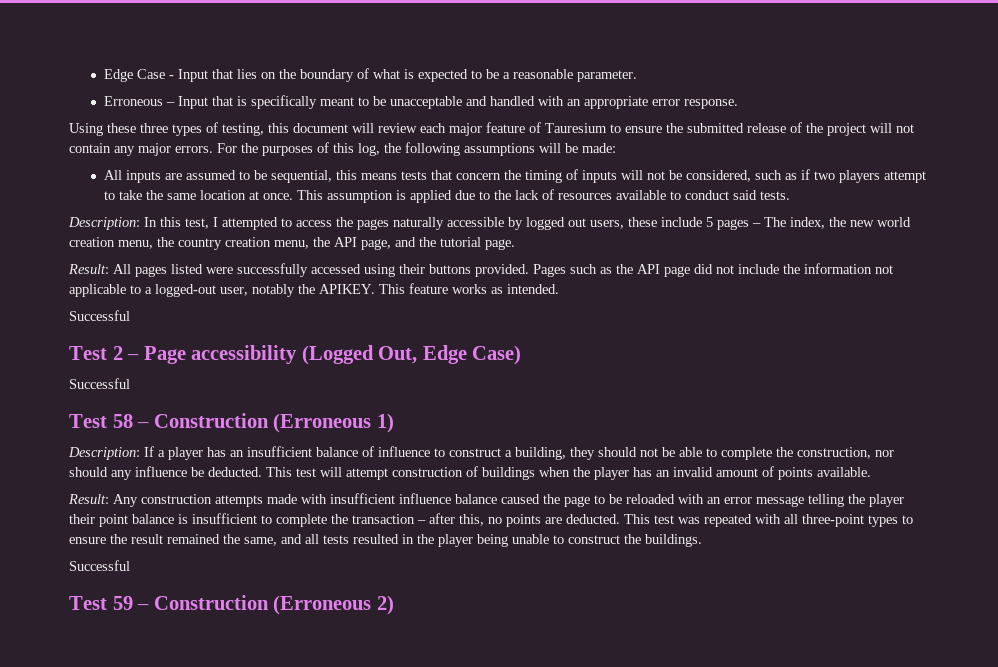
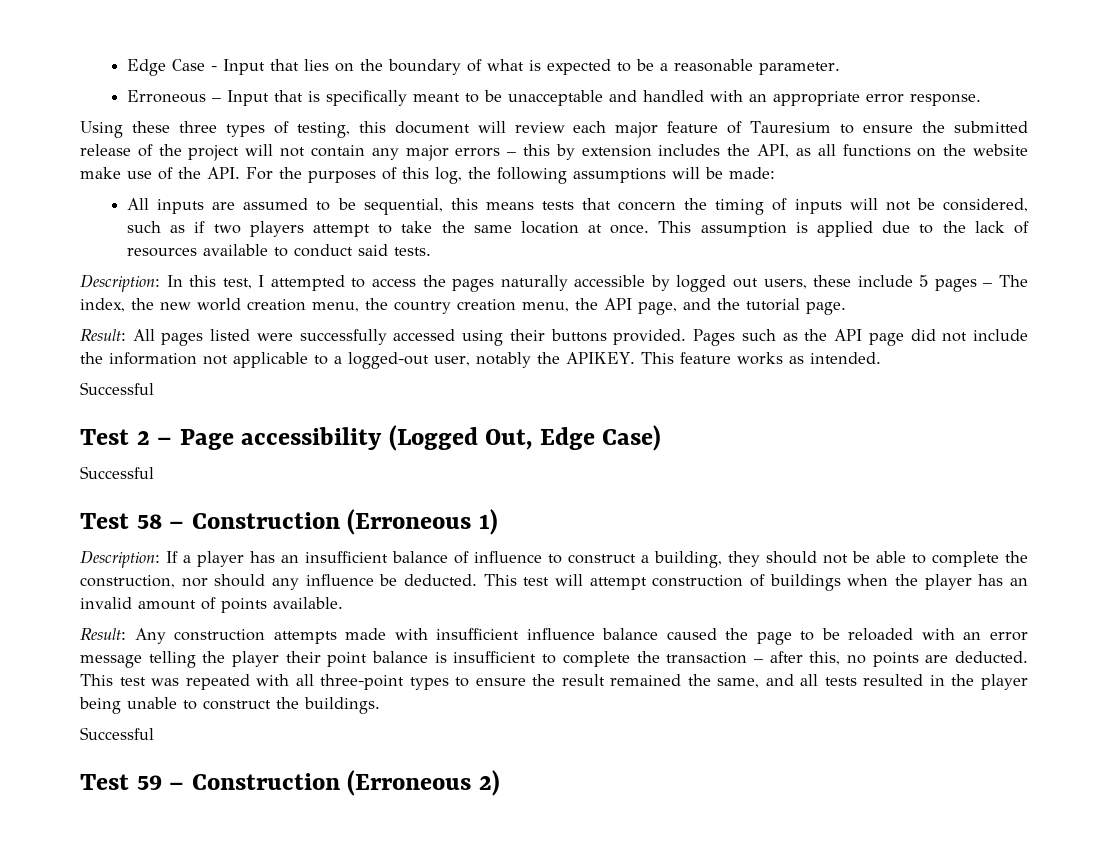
[175,146,213,153] errors. -> [455,144,1029,160] [80,167,240,180] errors – this by extension includes the API, as all functions on the website make use of the API.

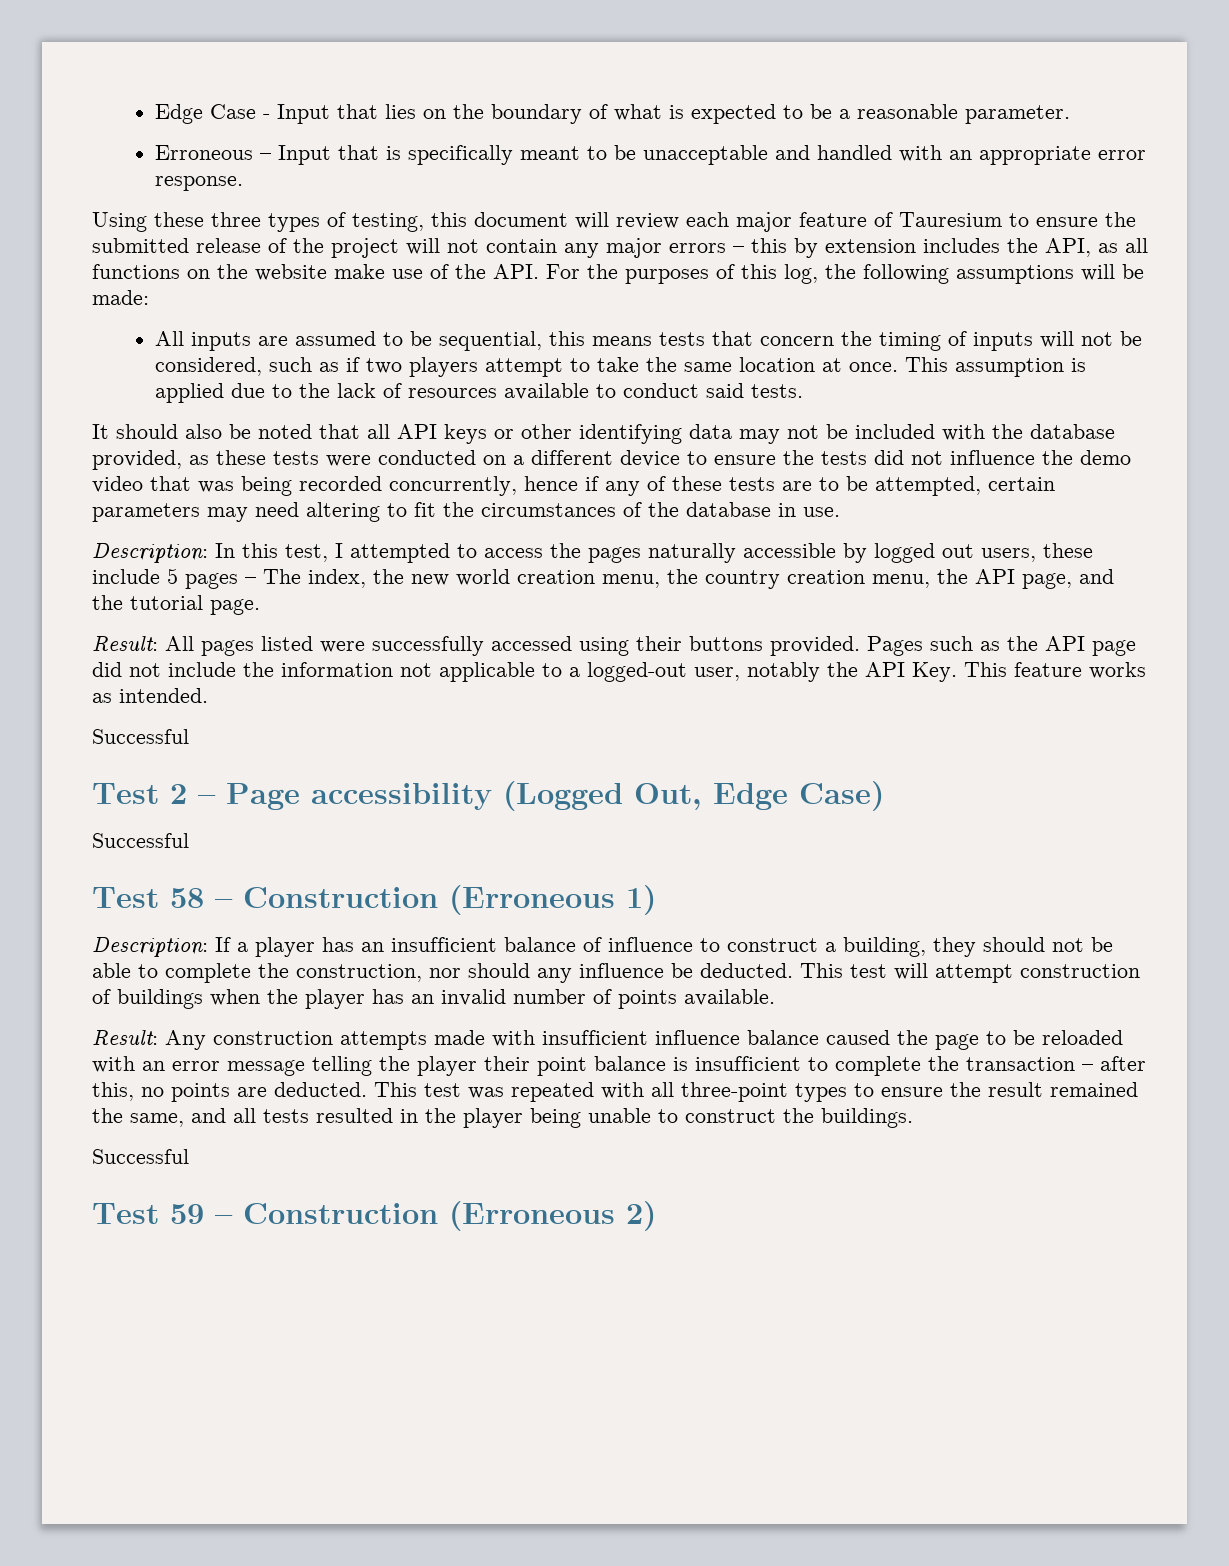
(432, 251) none -> [92,424,1115,444] [92,450,1131,470] [92,476,1055,496] [92,502,840,522] // It should also be noted that all API keys or other identifying data may not be included with the database provided, as these tests were conducted on a different device to ensure the tests did not influence the demo video that was being recorded concurrently, hence if any of these tests are to be attempted, certain parameters may need altering to fit the circumstances of the database in use.
[566,352,635,364] APIKEY. -> [865,662,957,682] API Key.
[138,600,196,610] amount -> [513,989,586,1004] number

